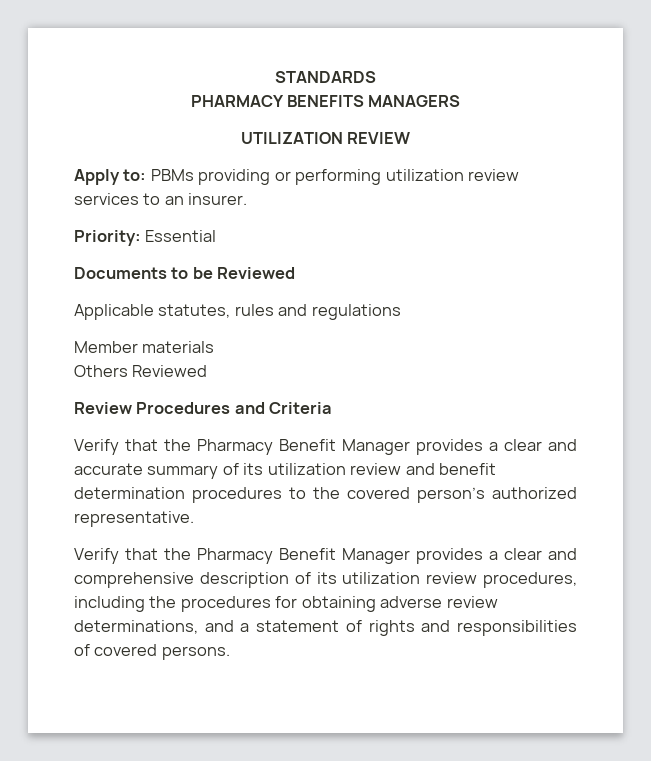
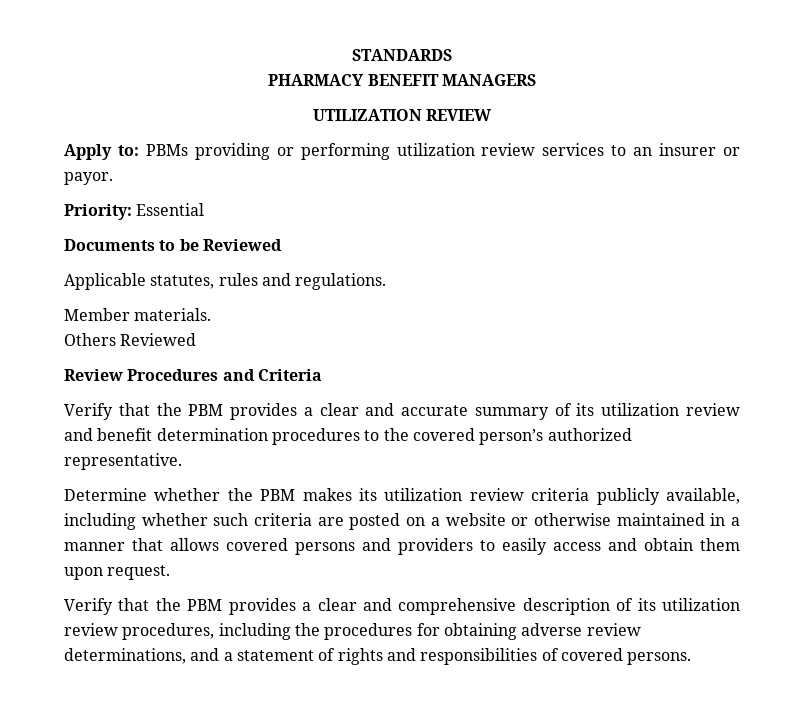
[287,95,364,107] BENEFITS -> [367,74,439,86] BENEFIT
[188,193,248,205] insurer. -> [659,143,740,156] [64,172,113,185] insurer or payor.
[311,304,401,320] regulations -> [295,273,387,290] regulations.
[142,341,215,353] materials -> [134,308,212,321] materials.
[197,439,410,455] Pharmacy Benefit Manager -> [188,404,224,416] PBM
[74,548,410,564] // Verify that the Pharmacy Benefit Manager -> [64,488,741,505] [64,513,741,530] [64,538,740,555] [64,565,171,580] [64,598,223,615] // Determine whether the PBM makes its utilization review criteria publicly available, including whether such criteria are posted on a website or otherwise maintained in a manner that allows covered persons and providers to easily access and obtain them upon request. // Verify that the PBM

